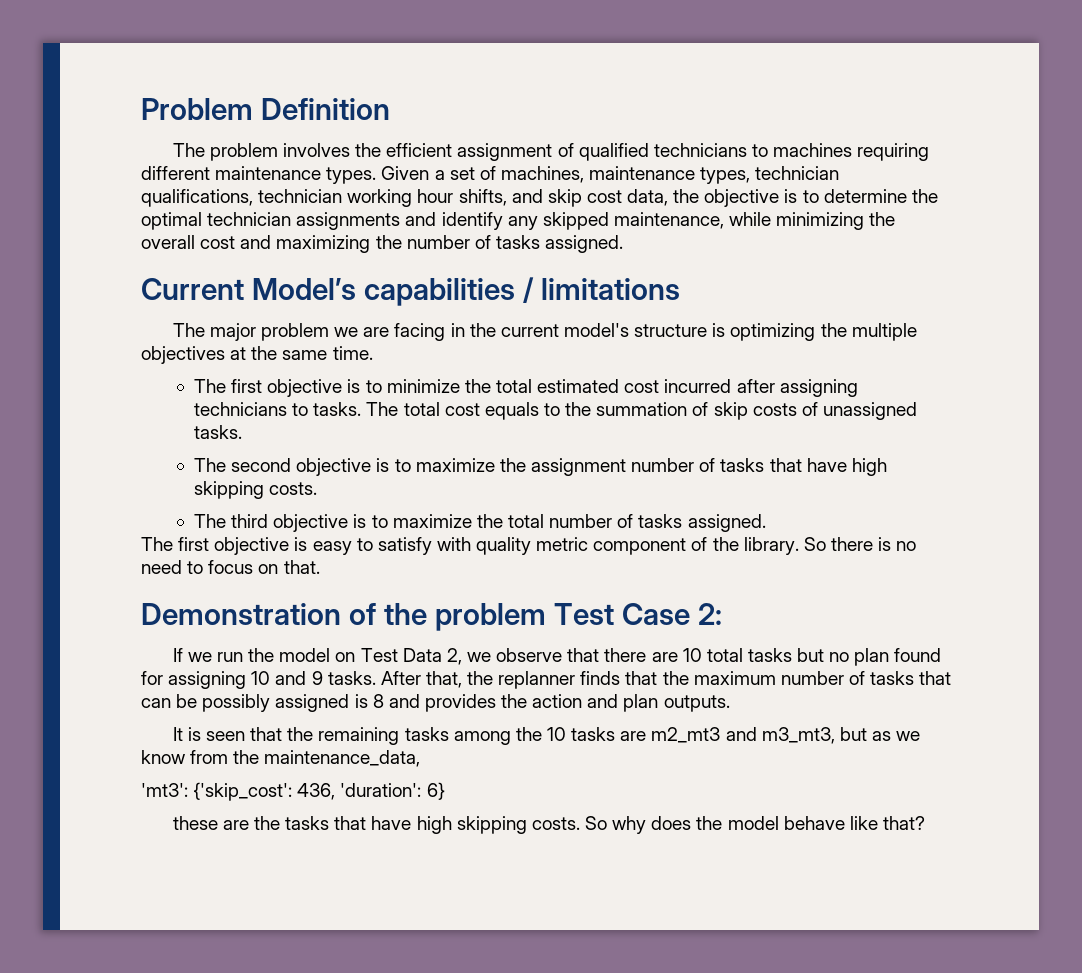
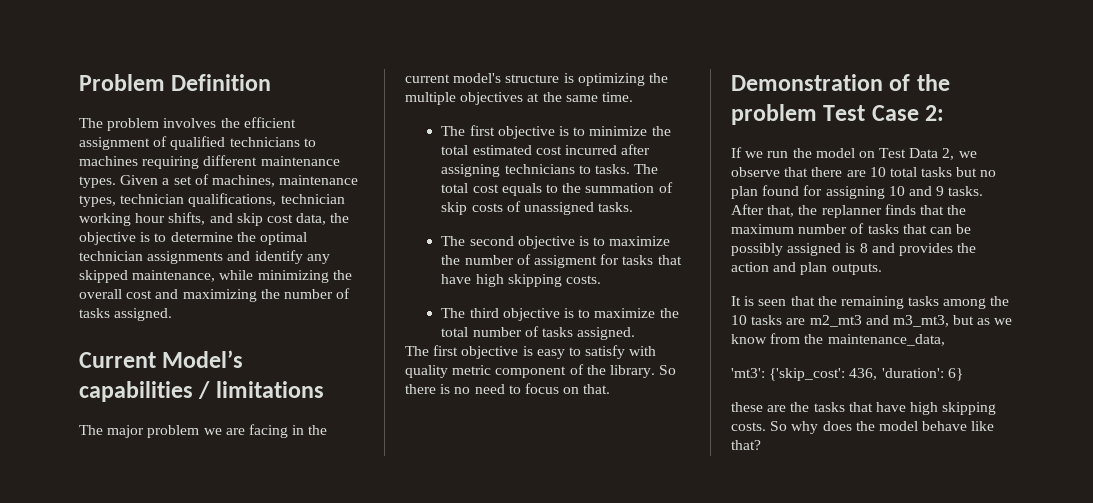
[531,458,716,476] assignment number of -> [464,254,620,268] number of assigment for

